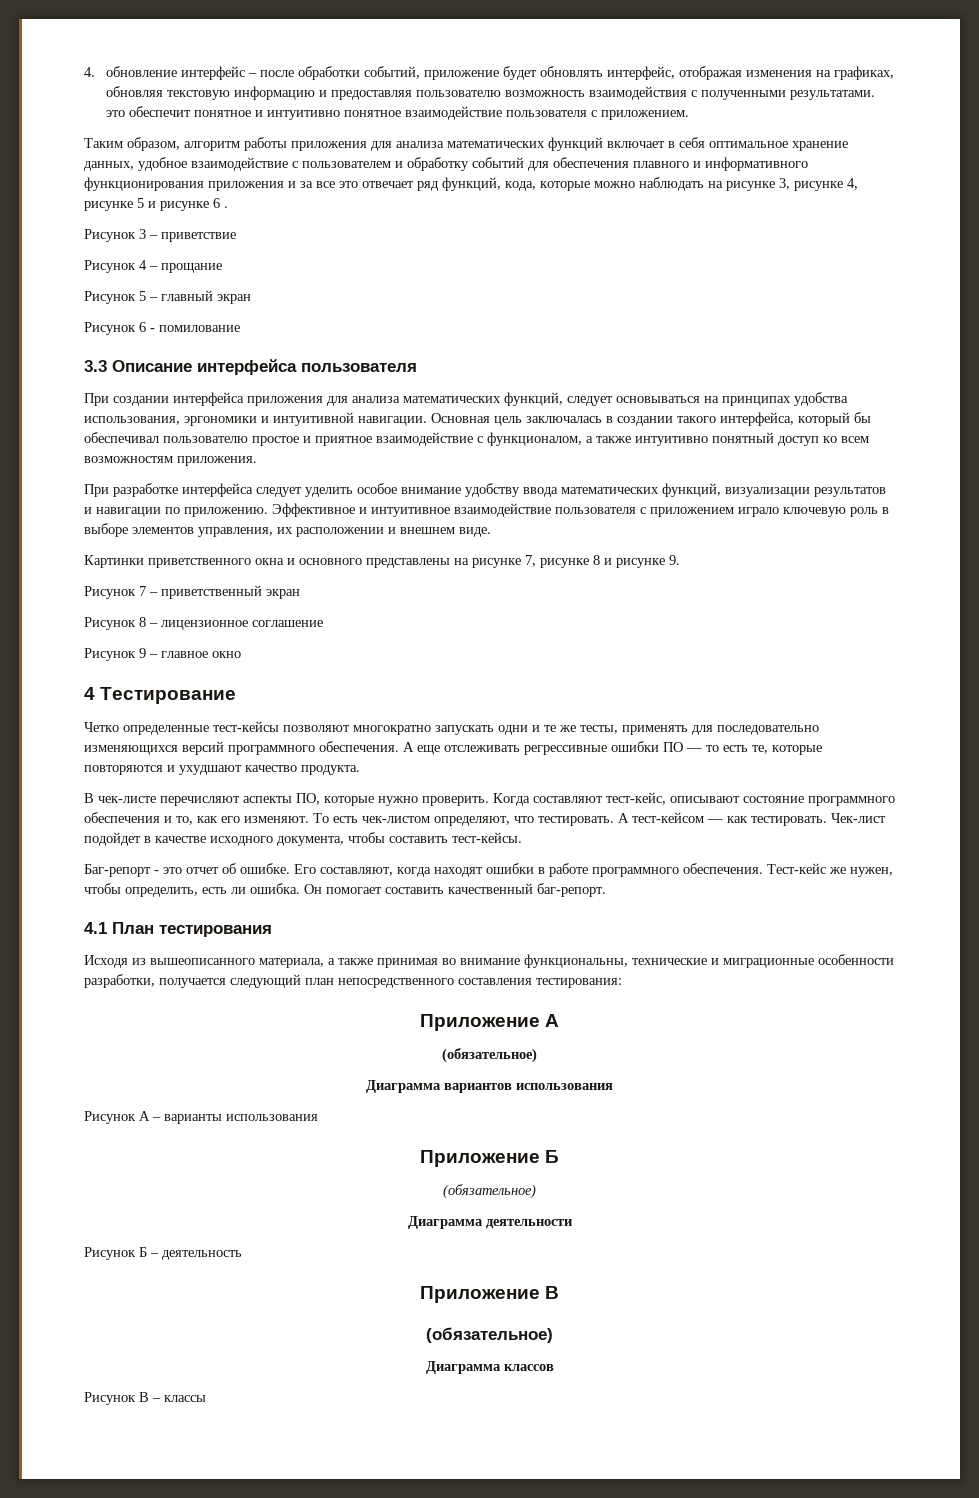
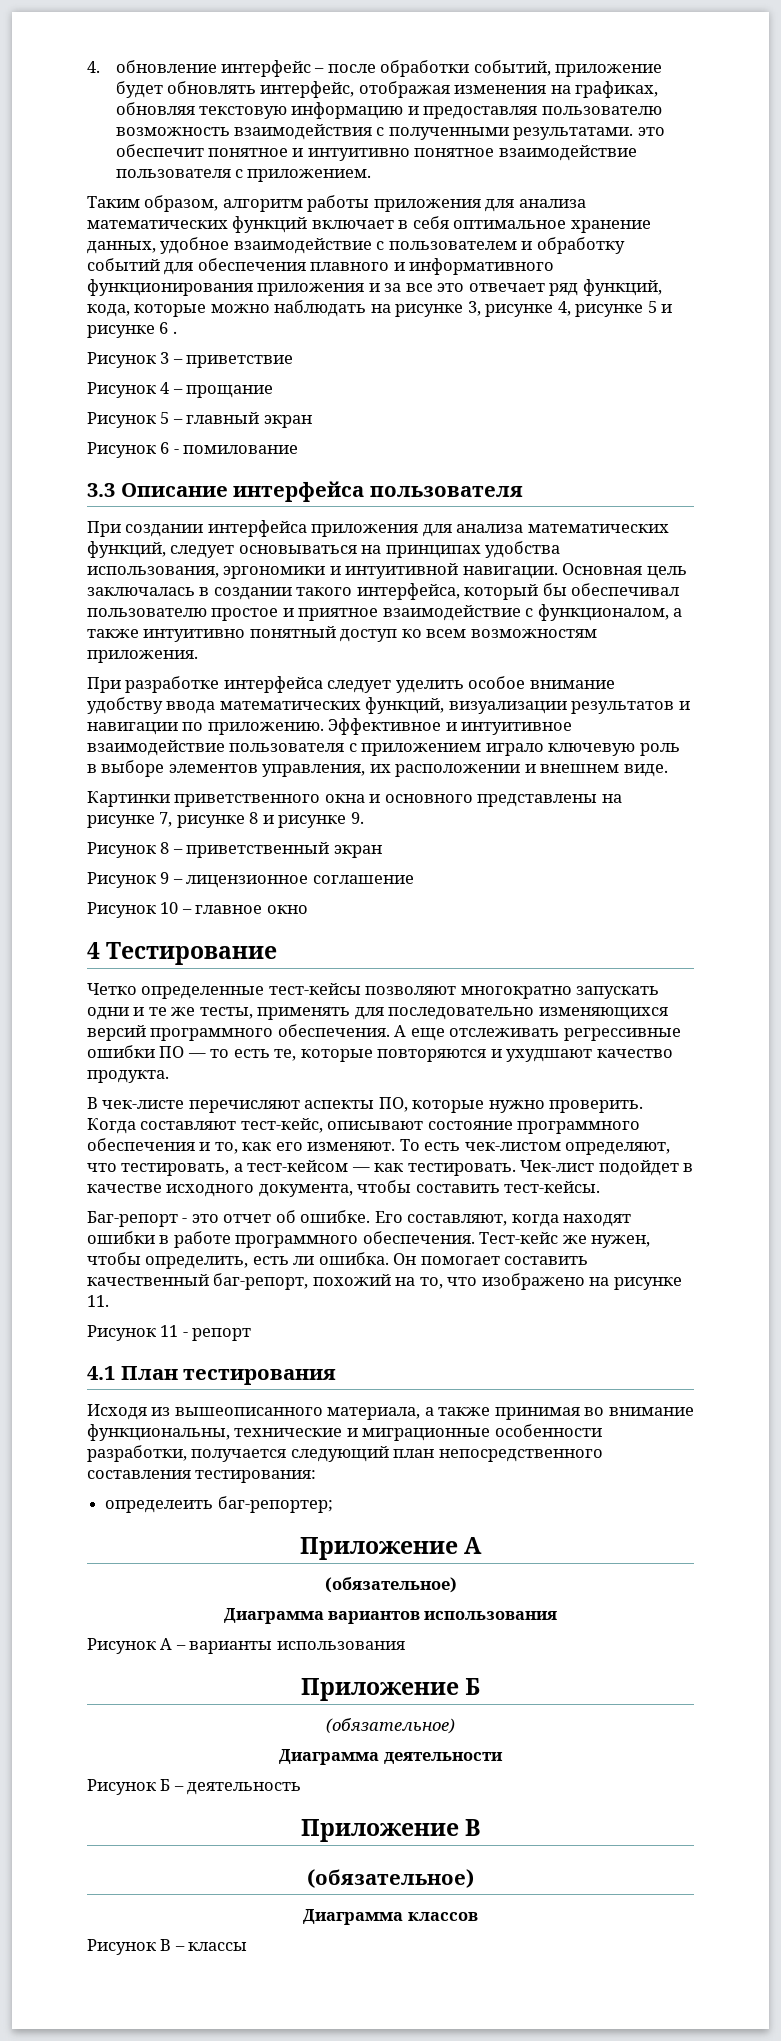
[139,586,146,596] 7 -> [160,842,170,854] 8
[139,617,146,627] 8 -> [160,872,170,884] 9
[139,648,146,658] 9 -> [160,902,179,914] 10
[538,813,629,826] тестировать. А -> [121,1163,243,1176] тестировать, а
[537,883,606,897] баг-репорт. -> [213,1273,682,1290] [87,1295,109,1307] [87,1325,252,1341] баг-репорт, похожий на то, что изображено на рисунке 11. // Рисунок 11 - репорт
(622, 983) none -> [105,1496,333,1513] // определеить баг-репортер;

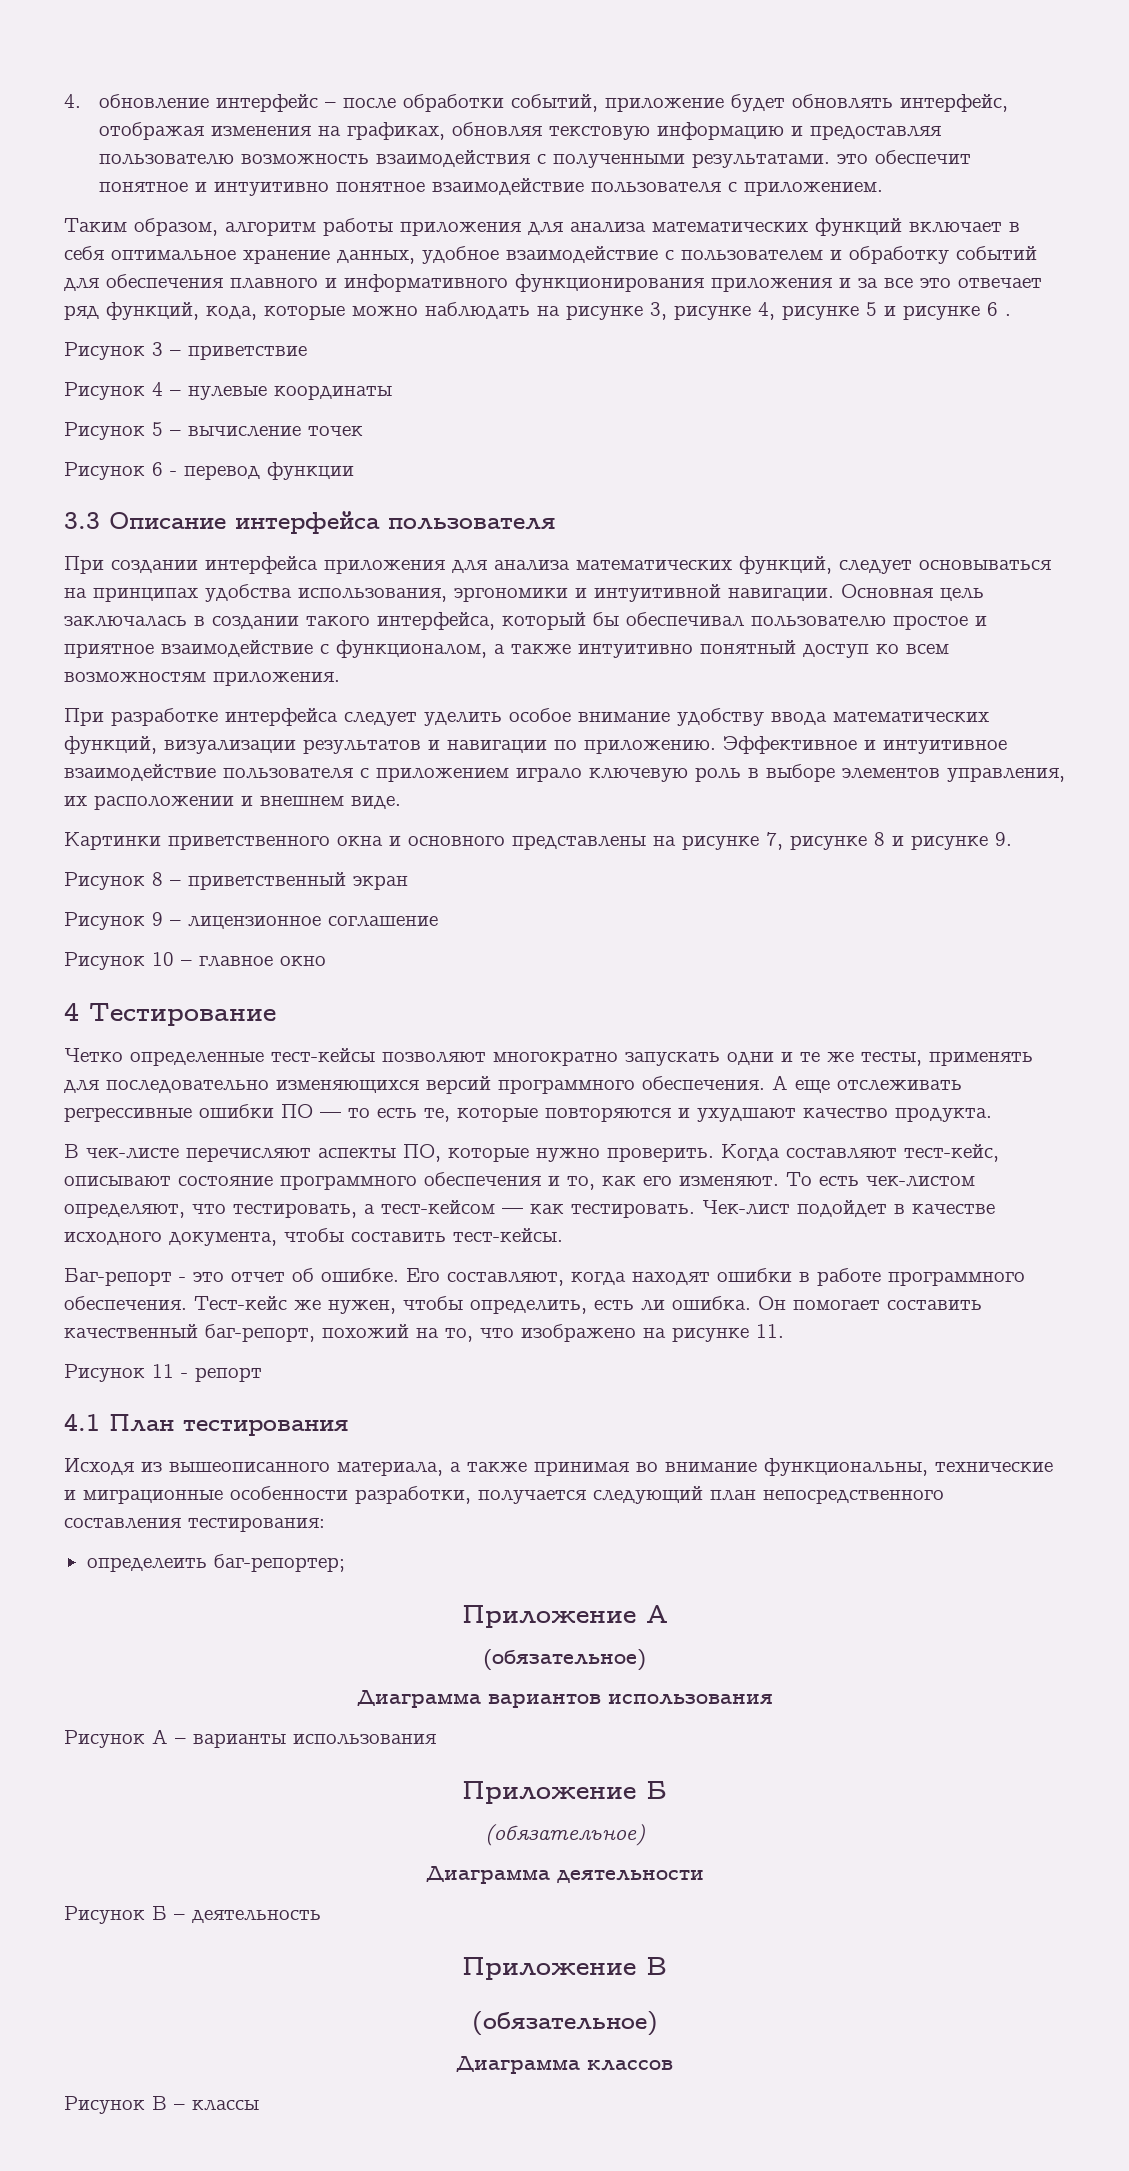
[186,385,274,398] прощание -> [188,385,392,400] нулевые координаты
[186,412,312,428] главный экран -> [188,426,363,437] вычисление точек
[183,445,299,454] помилование -> [184,462,354,480] перевод функции

